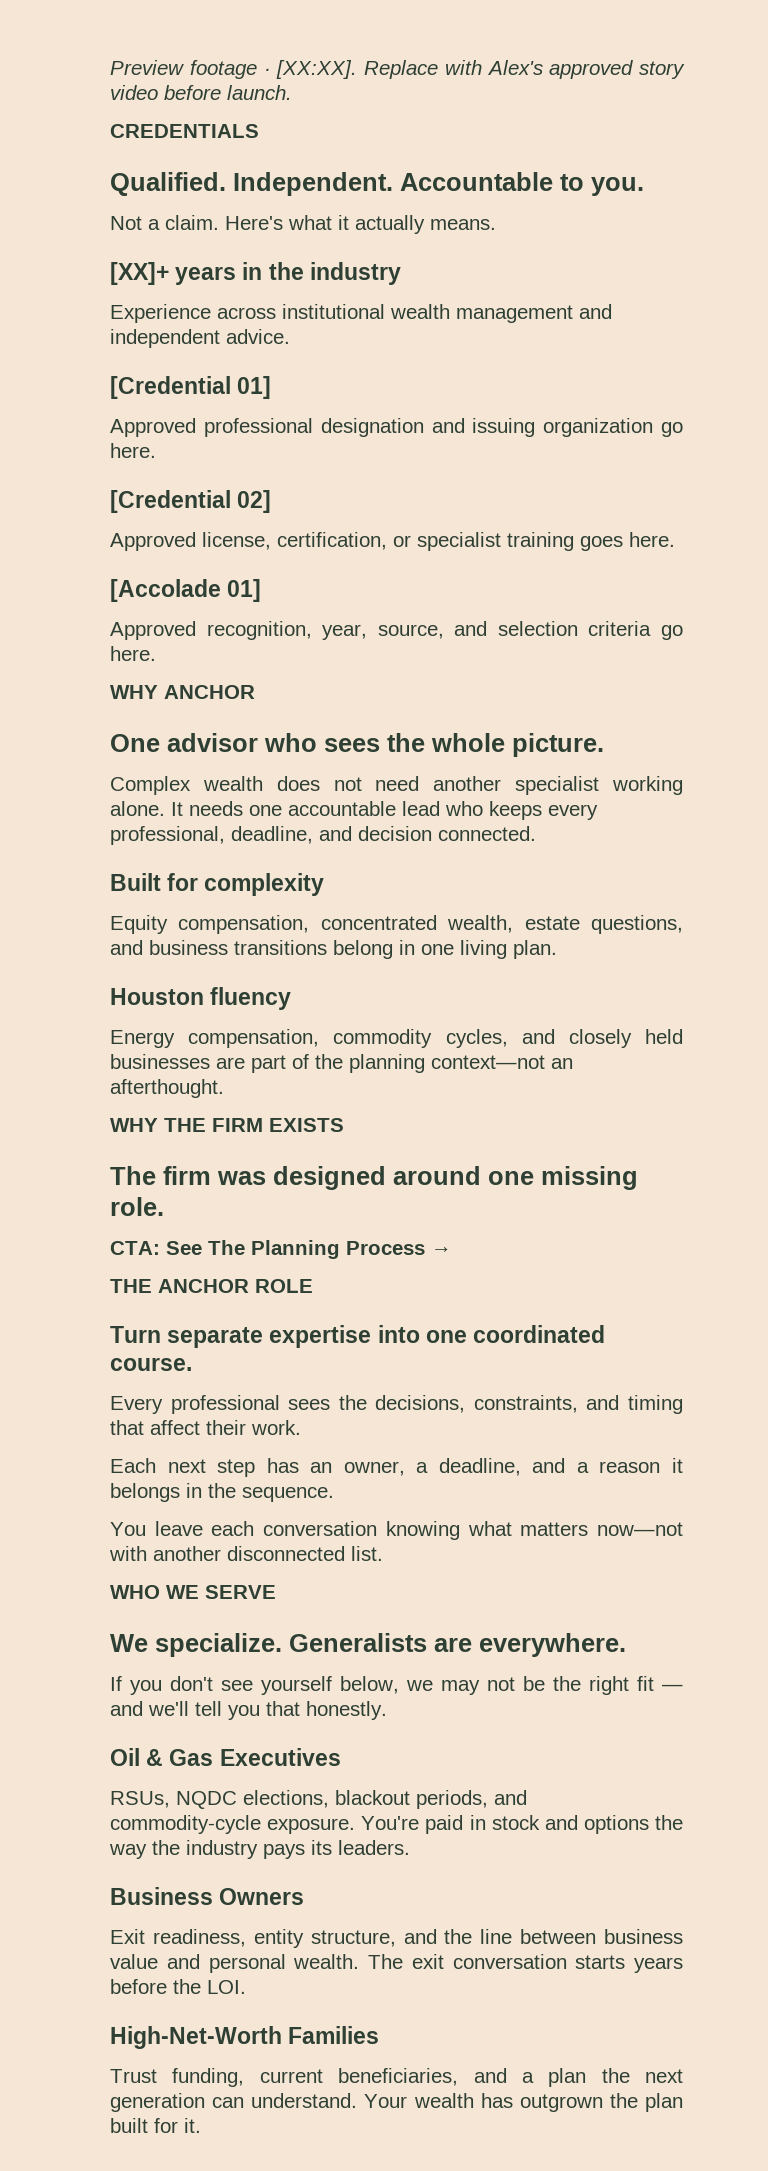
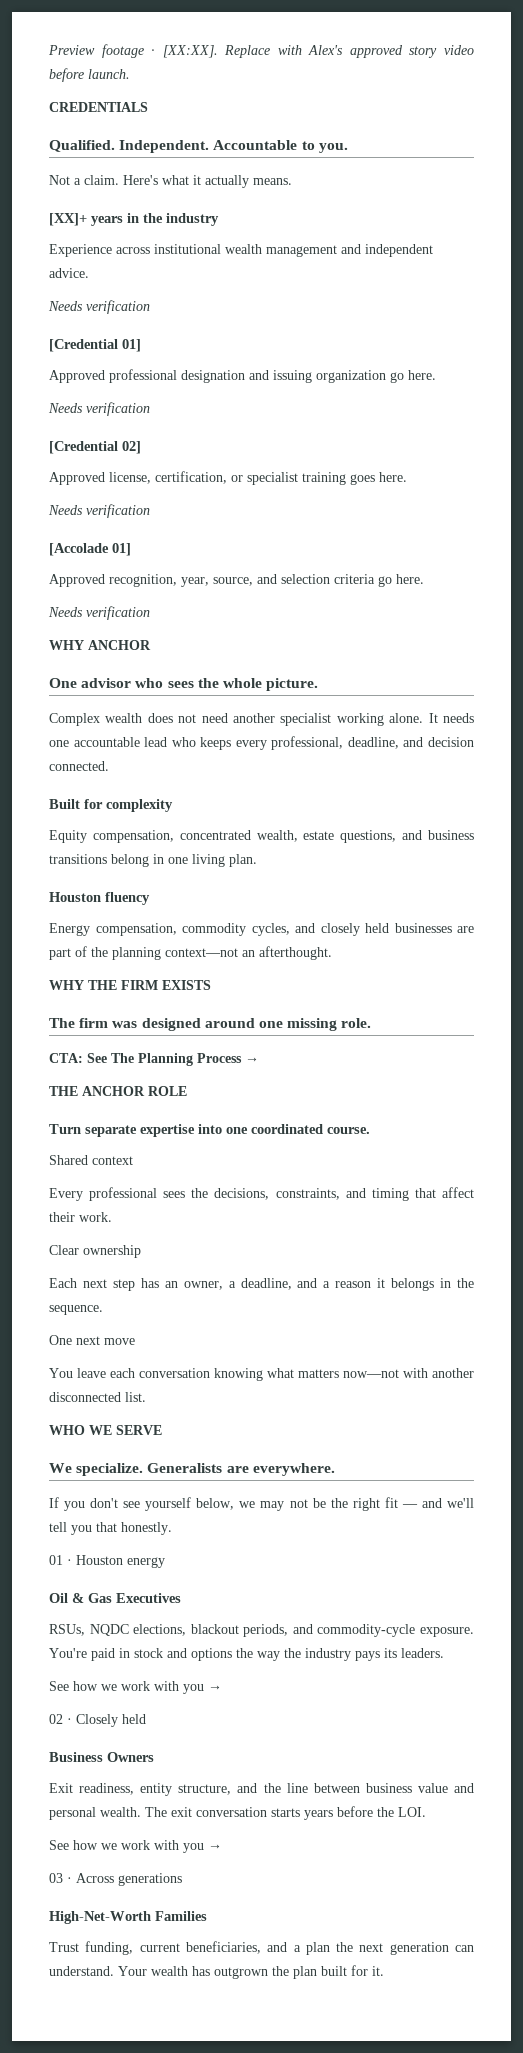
(290, 336) none -> [48,300,150,314] // Needs verification
(156, 450) none -> [48,402,150,416] // Needs verification
(675, 539) none -> [48,504,150,518] // Needs verification
(156, 653) none -> [48,606,150,620] // Needs verification
(192, 1364) none -> [49,1155,133,1165] // Shared context
(301, 1427) none -> [49,1245,141,1258] // Clear ownership
(334, 1494) none -> [49,1335,135,1345] // One next move
(387, 1710) none -> [49,1555,165,1568] // 01 · Houston energy
(410, 1847) none -> [49,1681,222,1694] [49,1714,146,1727] // See how we work with you → // 02 · Closely held
(246, 1987) none -> [49,1840,222,1853] [49,1873,182,1886] // See how we work with you → // 03 · Across generations

